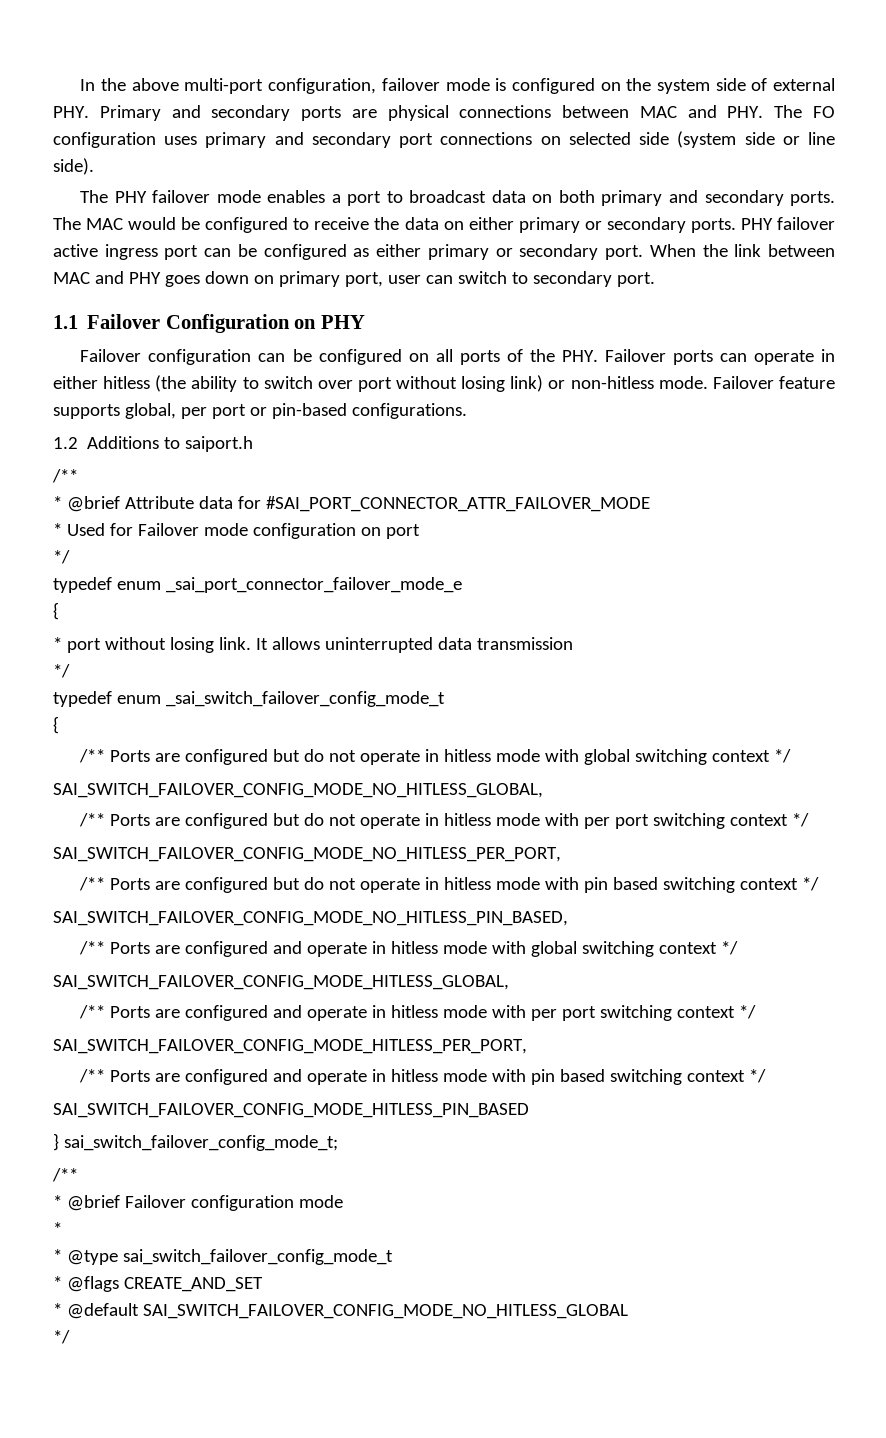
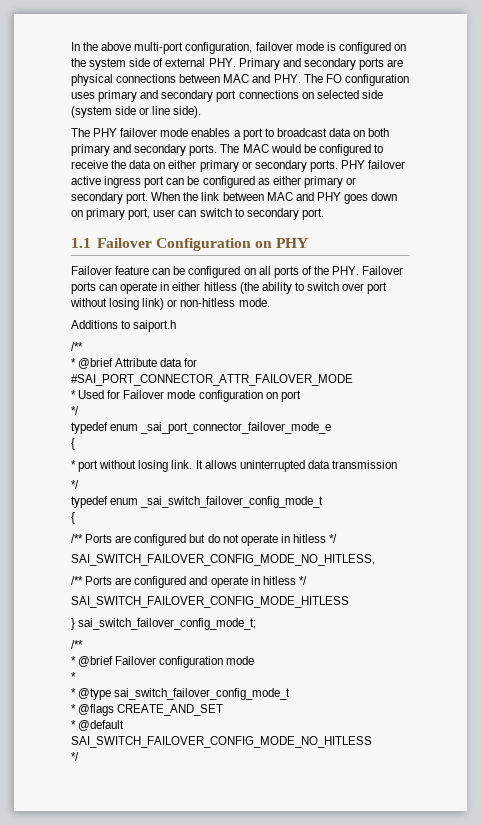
[148,349,252,365] configuration -> [115,266,150,275] feature
[712,376,835,389] [53,403,467,419] [53,437,78,449] Failover feature supports global, per port or pin-based configurations. // 1.2 -> (270, 302) //
[496,749,792,765] [53,783,543,798] [79,813,810,829] [53,847,561,862] [79,877,820,893] [53,911,568,926] [79,941,739,957] [53,975,509,990] [79,1005,757,1021] [53,1039,527,1054] [79,1069,767,1085] [53,1103,529,1118] mode with global switching context */ // SAI_SWITCH_FAILOVER_CONFIG_MODE_NO_HITLESS_GLOBAL, // /** Ports are configured but do not operate in hitless mode with per port switching context */ // SAI_SWITCH_FAILOVER_CONFIG_MODE_NO_HITLESS_PER_PORT, // /** Ports are configured but do not operate in hitless mode with pin based switching context */ // SAI_SWITCH_FAILOVER_CONFIG_MODE_NO_HITLESS_PIN_BASED, // /** Ports are configured and operate in hitless mode with global switching context */ // SAI_SWITCH_FAILOVER_CONFIG_MODE_HITLESS_GLOBAL, // /** Ports are configured and operate in hitless mode with per port switching context */ // SAI_SWITCH_FAILOVER_CONFIG_MODE_HITLESS_PER_PORT, // /** Ports are configured and operate in hitless mode with pin based switching context */ // SAI_SWITCH_FAILOVER_CONFIG_MODE_HITLESS_PIN_BASED -> [329,534,338,543] [71,554,375,566] [71,576,307,588] [71,596,349,608] */ // SAI_SWITCH_FAILOVER_CONFIG_MODE_NO_HITLESS, // /** Ports are configured and operate in hitless */ // SAI_SWITCH_FAILOVER_CONFIG_MODE_HITLESS
[142,1304,628,1319] SAI_SWITCH_FAILOVER_CONFIG_MODE_NO_HITLESS_GLOBAL -> [71,736,372,748] SAI_SWITCH_FAILOVER_CONFIG_MODE_NO_HITLESS

